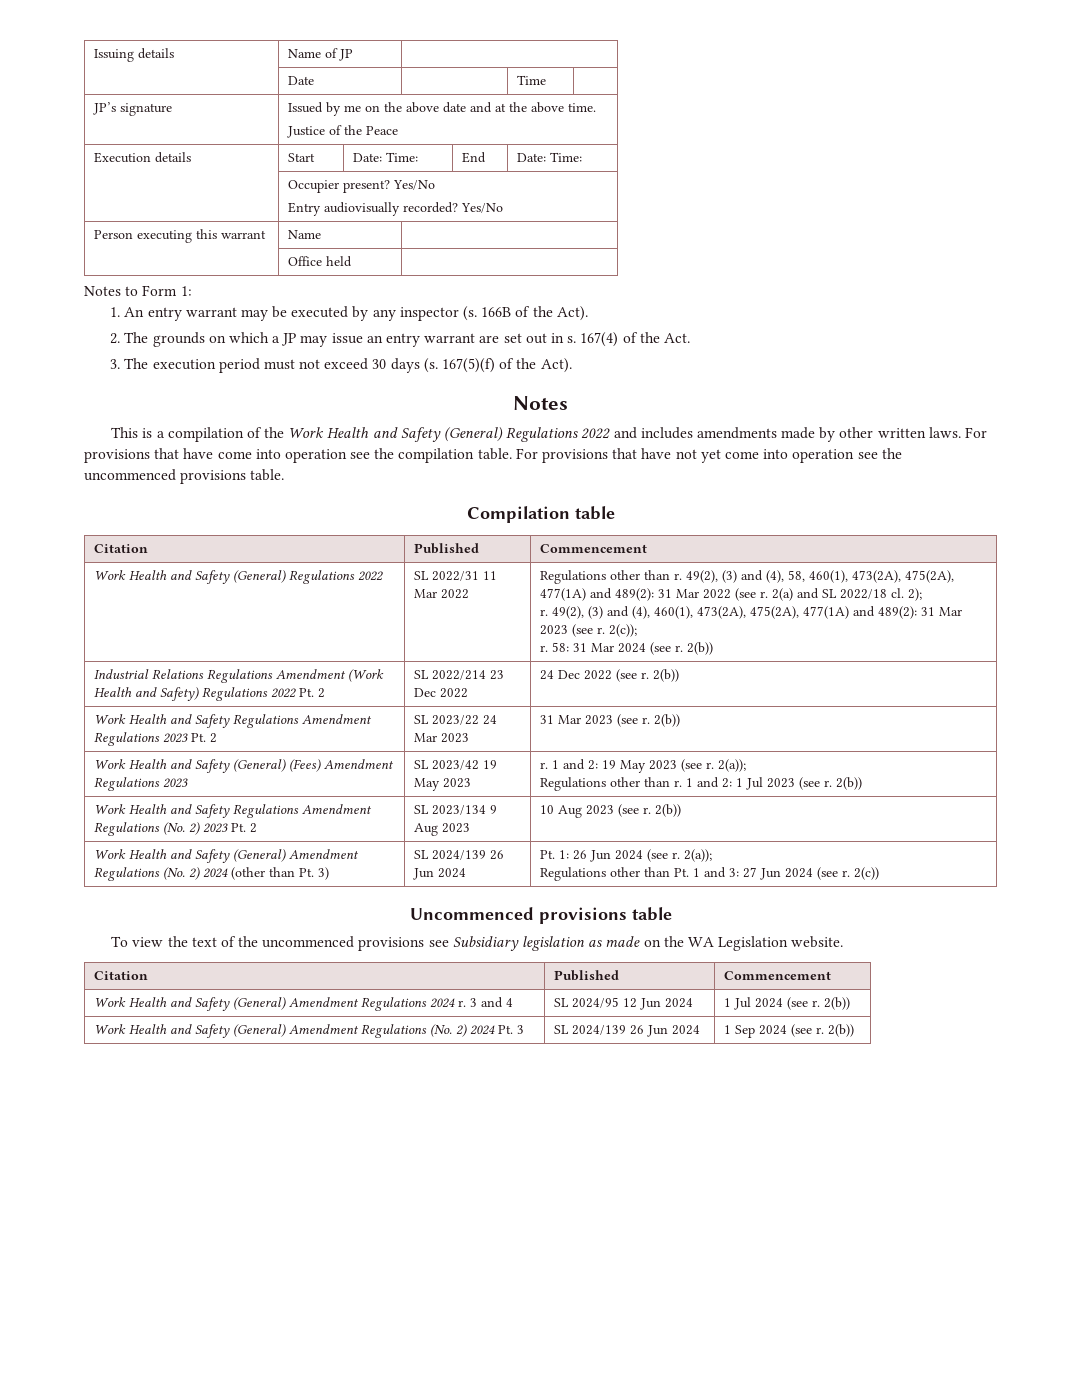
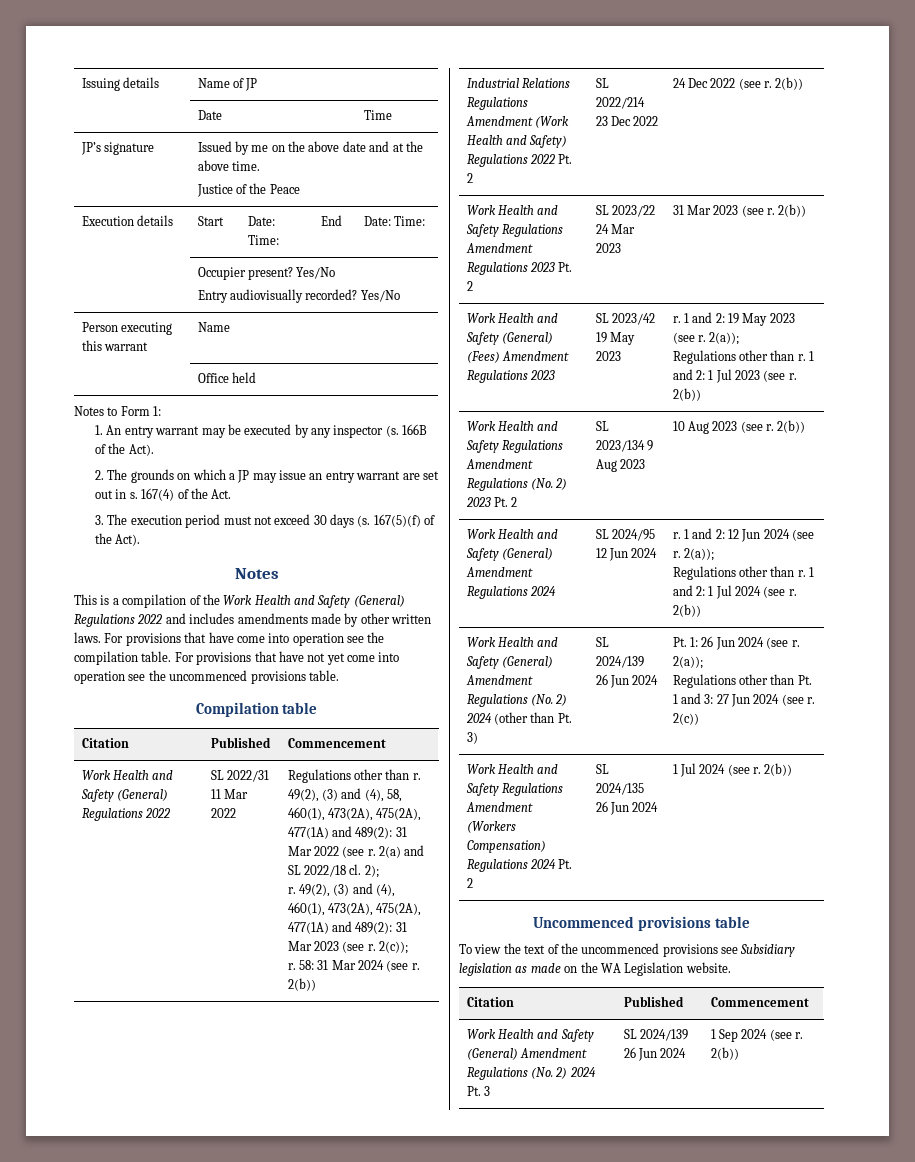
(681, 810) none -> [466,529,559,539] [465,548,553,561] [465,567,533,577] [466,586,556,599] [595,529,655,541] [595,548,658,561] [672,528,815,542] [672,548,714,561] [672,566,815,580] [672,585,797,599] [672,604,701,617] // Work Health and Safety (General) Amendment Regulations 2024 | SL 2024/95 12 Jun 2024 | r. 1 and 2: 12 Jun 2024 (see r. 2(a)); // Regulations other than r. 1 and 2: 1 Jul 2024 (see r. 2(b))
(879, 873) none -> [466,764,559,774] [465,783,563,796] [465,802,533,812] [466,821,516,833] [466,840,546,853] [466,859,573,872] [466,878,473,888] [595,764,609,774] [595,783,644,795] [595,801,659,815] [672,763,793,777] // Work Health and Safety Regulations Amendment (Workers Compensation) Regulations 2024 Pt. 2 | SL 2024/135 26 Jun 2024 | 1 Jul 2024 (see r. 2(b))
[93,997,513,1011] [553,997,693,1010] [723,997,850,1010] // Work Health and Safety (General) Amendment Regulations 2024 r. 3 and 4 | SL 2024/95 12 Jun 2024 | 1 Jul 2024 (see r. 2(b)) -> (809, 1002) none

